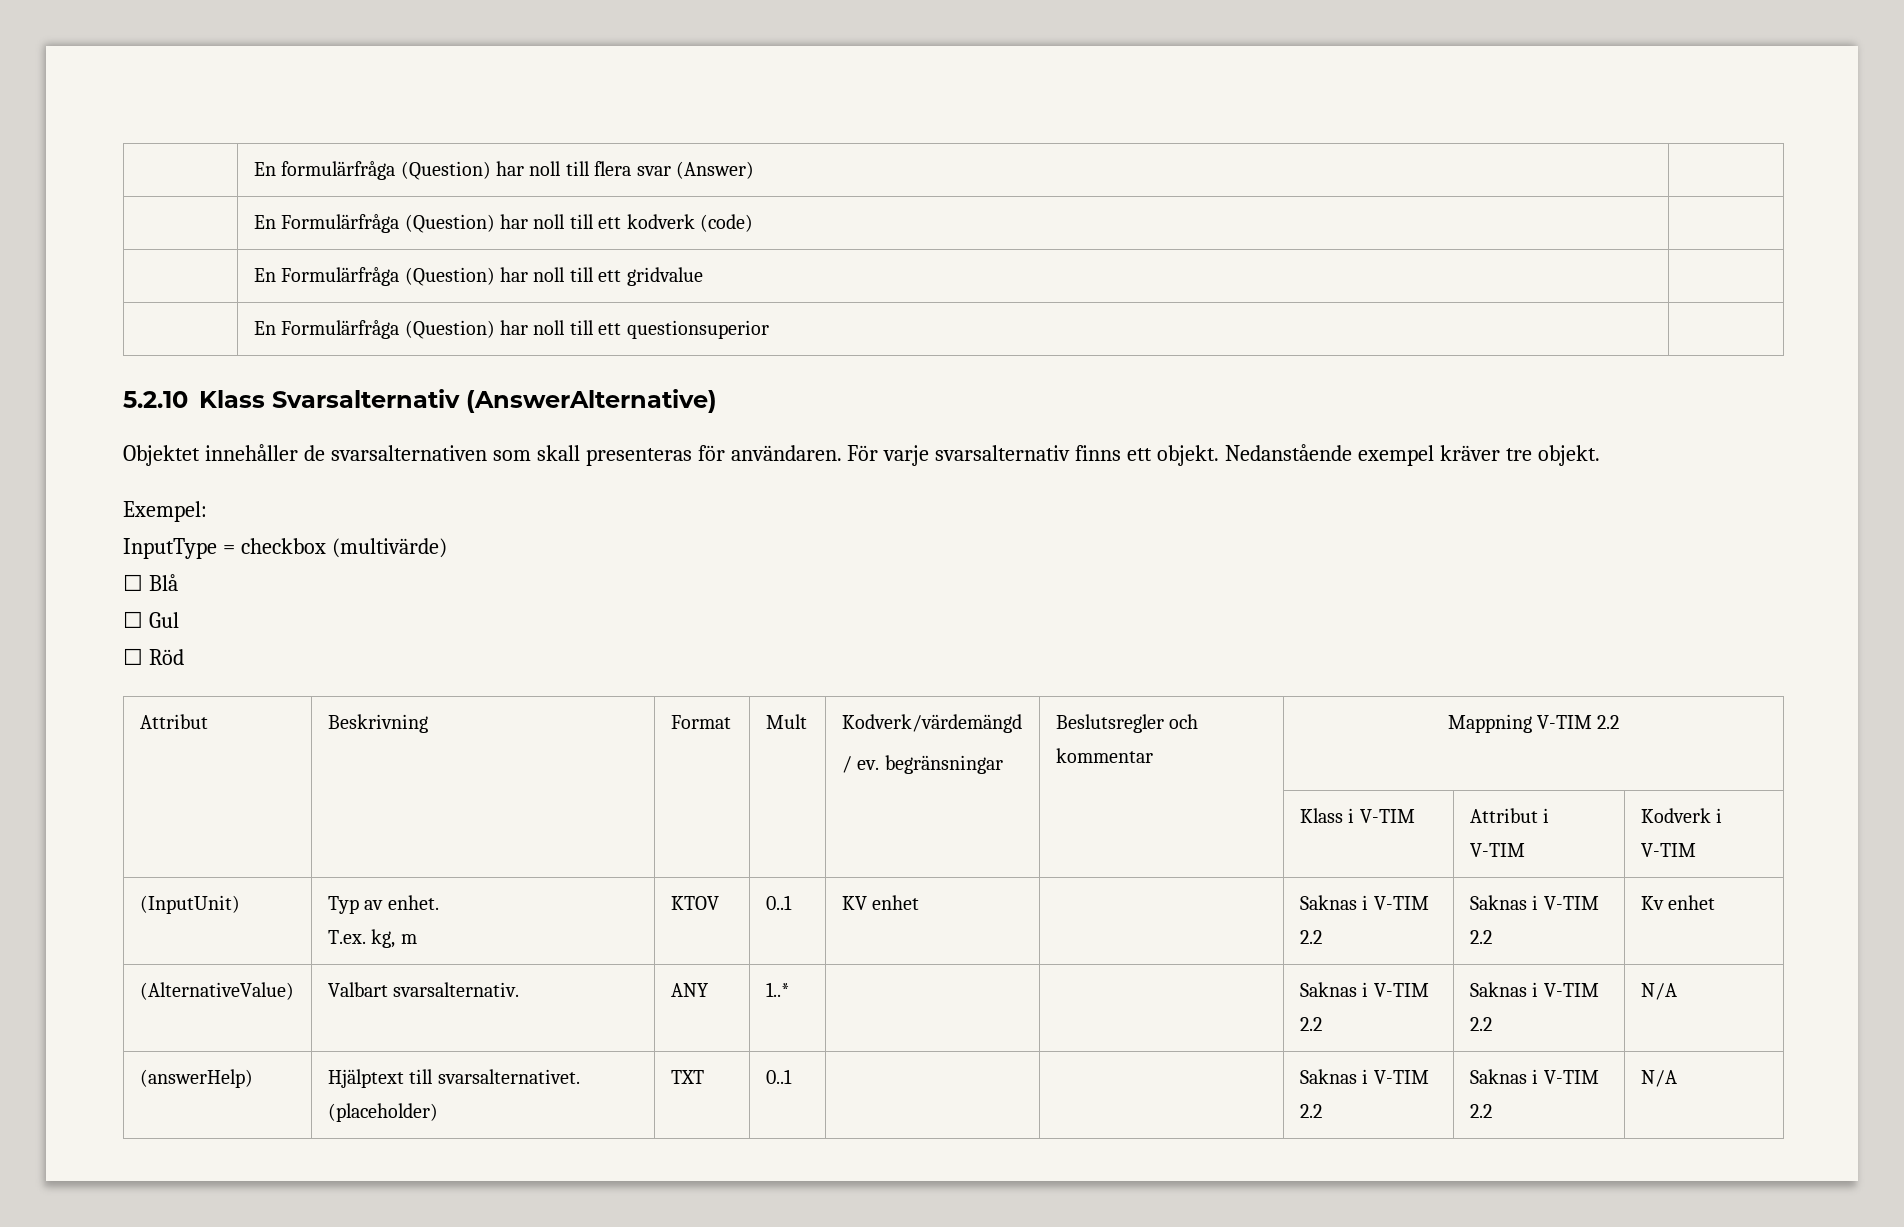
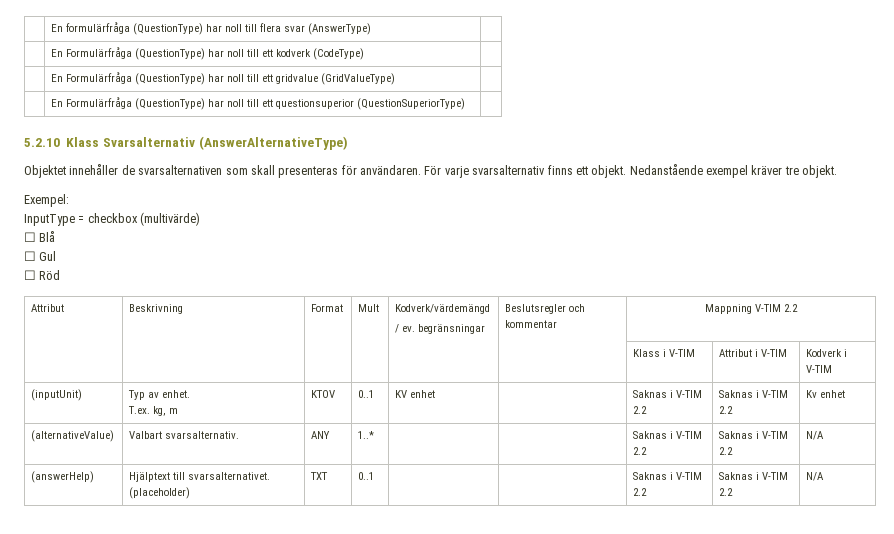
[400,161,491,180] (Question) -> [133,23,204,35] (QuestionType)
[676,161,755,179] [253,214,495,233] (Answer) | // | En Formulärfråga (Question) -> [308,23,372,35] [51,47,206,60] (AnswerType) | // | En Formulärfråga (QuestionType)
[700,214,754,232] [253,267,495,286] (code) | // | En Formulärfråga (Question) -> [313,48,365,60] [51,72,206,85] (CodeType) | // | En Formulärfråga (QuestionType)
[253,320,495,339] | // | En Formulärfråga (Question) -> [321,73,396,85] [51,97,206,110] (GridValueType) | // | En Formulärfråga (QuestionType)
(769, 329) none -> [357,98,466,110] (QuestionSuperiorType)
[466,389,717,413] (AnswerAlternative) -> [198,136,348,150] (AnswerAlternativeType)
[139,895,240,914] (InputUnit) -> [31,389,83,401] (inputUnit)
[139,982,294,1000] (AlternativeValue) -> [31,430,115,442] (alternativeValue)

